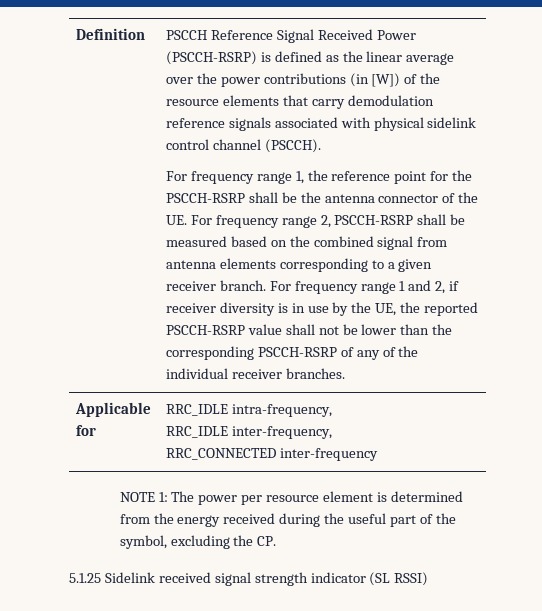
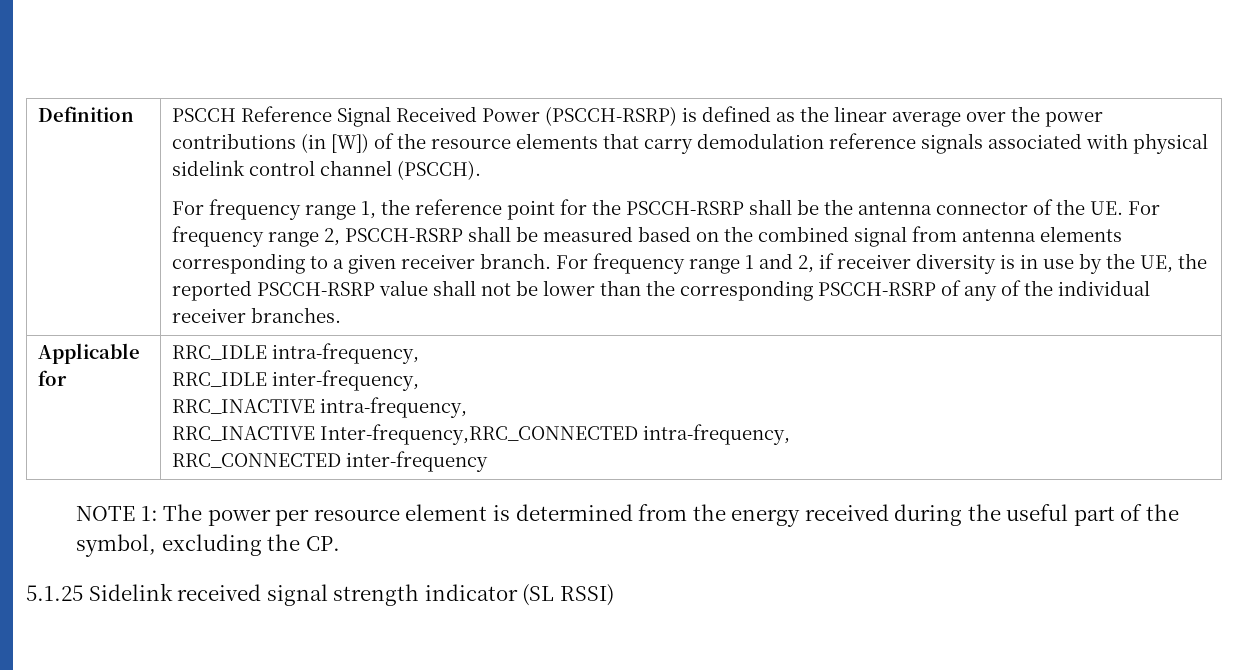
(332, 432) none -> [172,397,468,418] [172,424,791,445] // RRC_INACTIVE intra-frequency, // RRC_INACTIVE Inter-frequency,RRC_CONNECTED intra-frequency,

